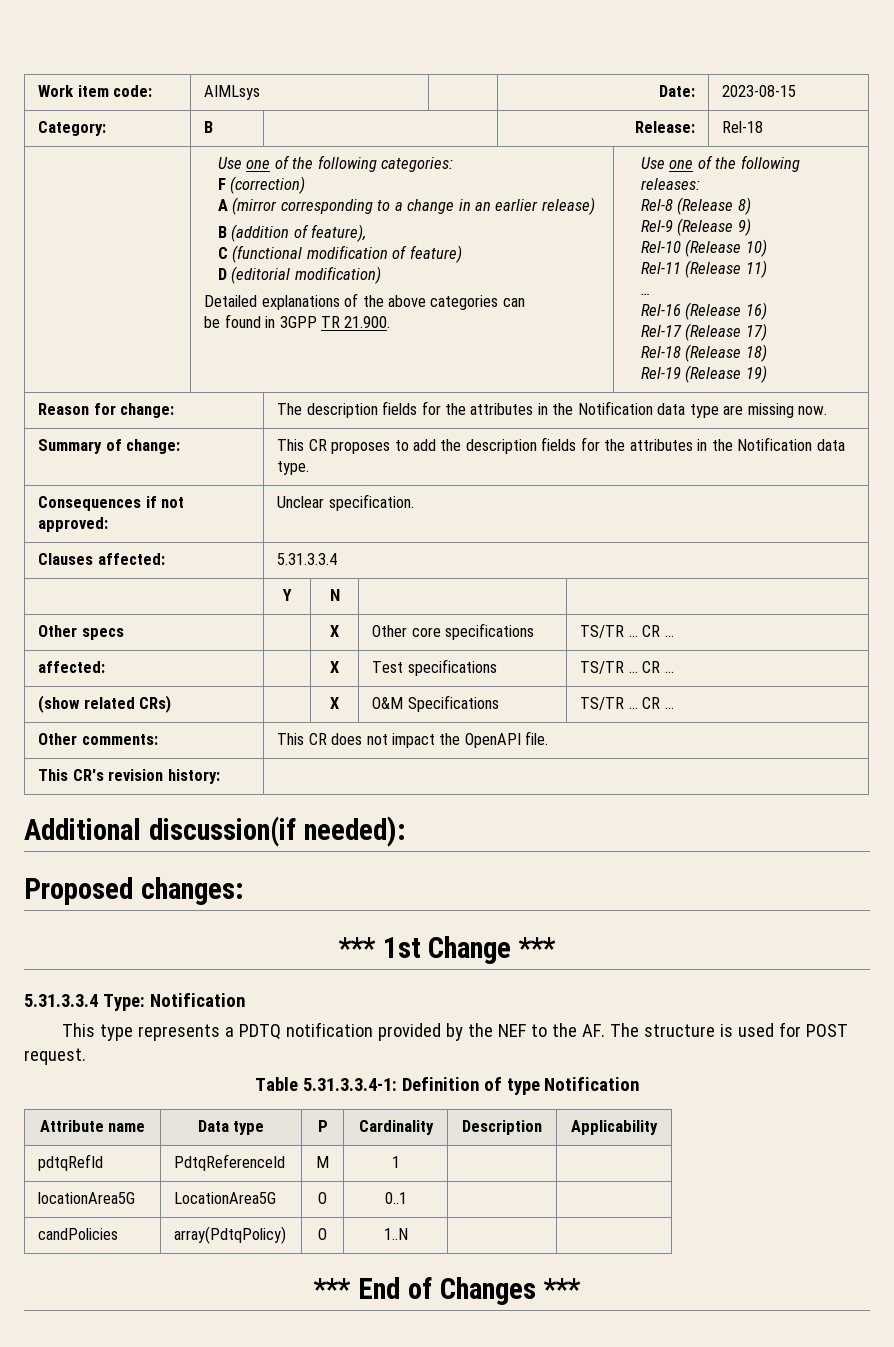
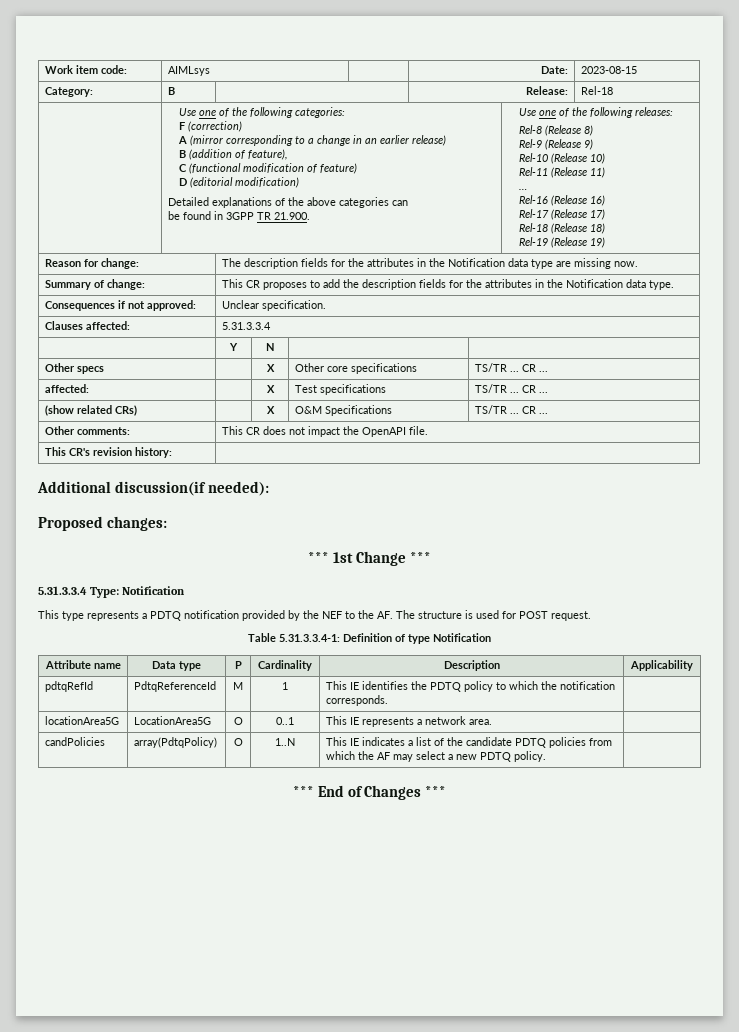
[38,1192,136,1204] [174,1192,277,1204] [318,1192,327,1204] [384,1192,407,1204] [38,1228,119,1240] [174,1226,287,1244] [318,1228,327,1240] [383,1228,408,1240] | // locationArea5G | LocationArea5G | O | 0..1 | | // candPolicies | array(PdtqPolicy) | O | 1..N | -> [325,681,615,692] [325,695,388,706] [44,716,119,725] [133,716,211,725] [233,717,243,725] [276,717,294,725] [325,716,492,727] [44,737,105,746] [133,737,217,748] [233,738,243,746] [275,738,295,746] [325,737,612,748] [325,751,546,762] This IE identifies the PDTQ policy to which the notification corresponds. | // locationArea5G | LocationArea5G | O | 0..1 | This IE represents a network area. | // candPolicies | array(PdtqPolicy) | O | 1..N | This IE indicates a list of the candidate PDTQ policies from which the AF may select a new PDTQ policy.

